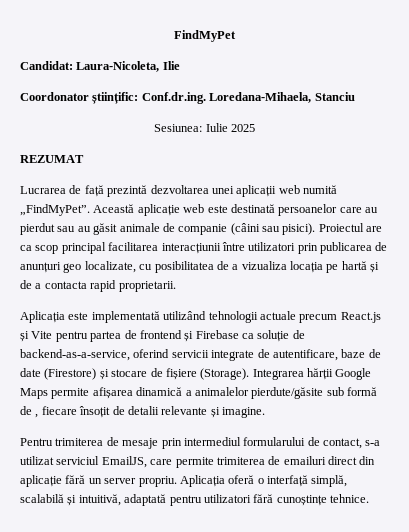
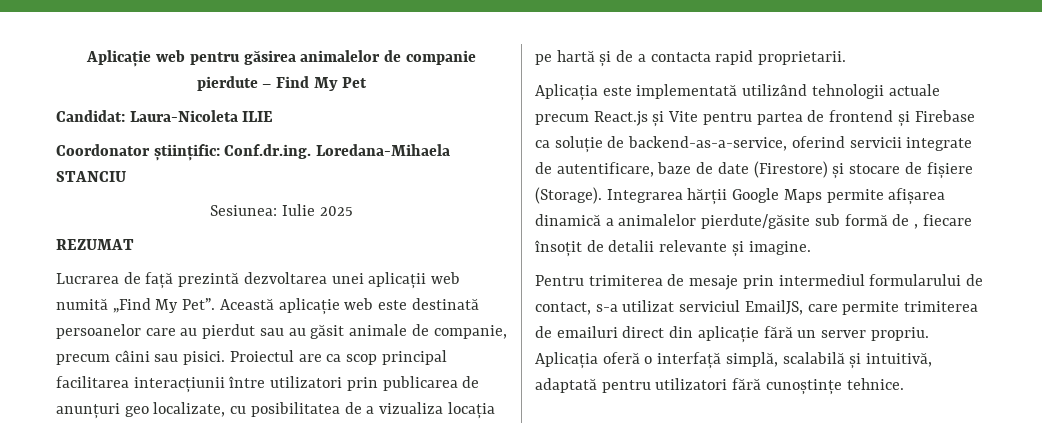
[174,30,236,42] FindMyPet -> [86,50,476,67] [196,76,368,91] Aplicație web pentru găsirea animalelor de companie pierdute – Find My Pet
[76,61,180,72] Laura-Nicoleta, Ilie -> [129,110,274,122] Laura-Nicoleta ILIE
[209,92,355,103] Loredana-Mihaela, Stanciu -> [316,144,451,156] [56,171,126,182] Loredana-Mihaela STANCIU
[20,204,90,216] „FindMyPet”. -> [112,298,216,313] „Find My Pet”.
[178,223,316,235] companie (câini sau pisici). -> [433,325,507,339] [56,350,226,365] companie, precum câini sau pisici.

